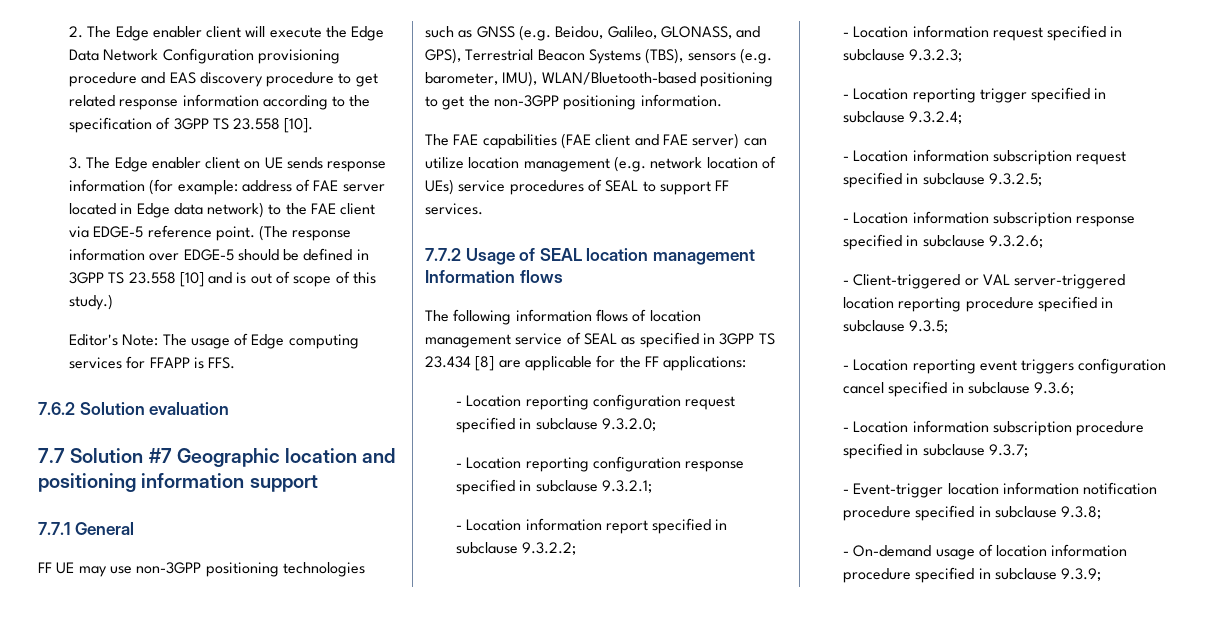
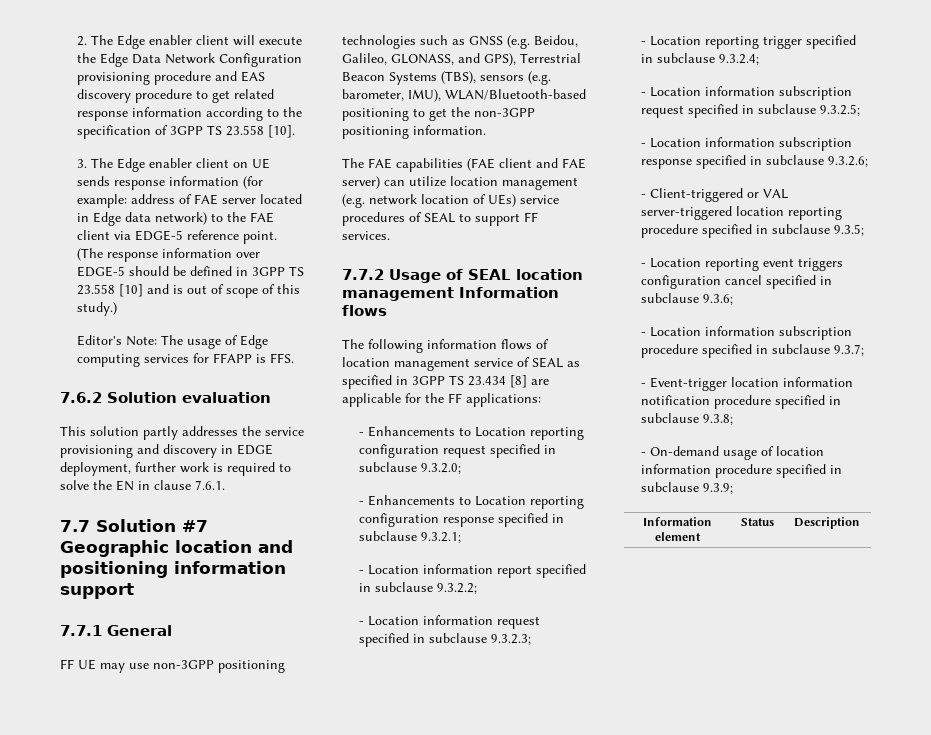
(230, 408) none -> [60,426,304,440] [60,444,273,458] [60,462,291,476] [60,480,225,491] // This solution partly addresses the service provisioning and discovery in EDGE deployment, further work is required to solve the EN in clause 7.6.1.
(462, 403) none -> [368,426,472,437] Enhancements to
(462, 465) none -> [368,495,472,506] Enhancements to
(1102, 574) none -> [643,517,712,526] [655,532,701,541] [740,518,774,526] [794,517,860,529] // Information element | Status | Description

